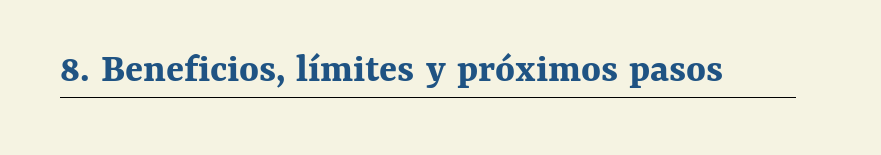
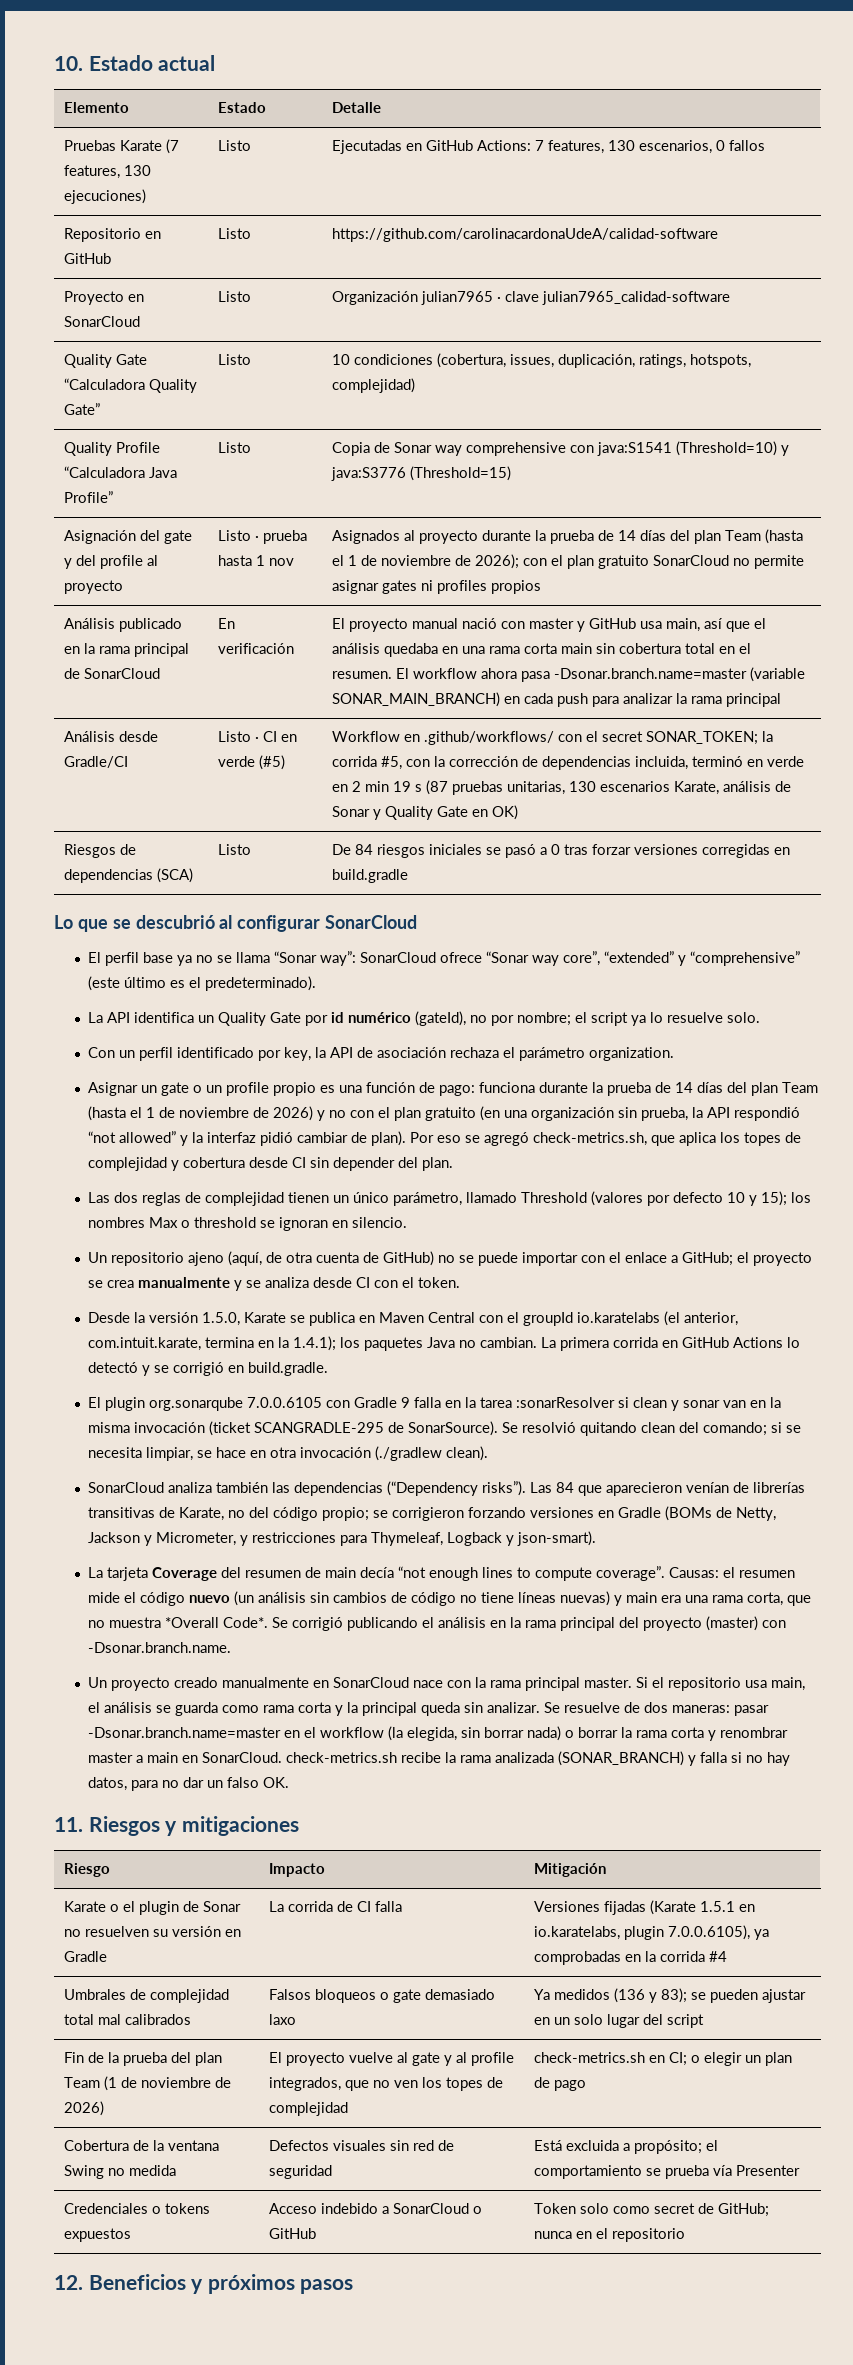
[60,52,415,88] 8. Beneficios, límites -> [54,55,216,71] [64,102,130,113] [218,102,267,113] [332,102,382,113] [64,139,180,154] [64,165,152,179] [64,189,147,204] [218,140,252,151] [332,140,766,154] [64,228,162,242] [64,253,112,264] [218,228,252,239] [332,228,719,242] [64,291,145,305] [64,316,141,327] [218,291,252,302] [332,291,731,305] [64,354,148,368] [64,378,198,393] [64,403,101,415] [218,354,252,365] [332,353,752,368] [332,378,416,393] [64,442,161,456] [64,466,178,478] [64,491,114,503] [218,442,252,453] [332,441,790,456] [331,466,512,481] [64,530,193,544] [64,555,159,569] [64,580,124,594] [218,530,308,544] [218,555,295,566] [332,529,804,544] [332,554,805,569] [332,580,542,594] [64,618,183,632] [64,643,190,657] [64,668,161,679] [218,618,236,629] [218,643,295,654] [332,618,767,632] [332,643,752,657] [332,667,806,682] [332,692,782,707] [64,731,159,742] [64,756,129,768] [218,731,298,742] [218,755,286,770] [332,731,774,745] [332,756,805,770] [332,780,792,795] [332,805,519,820] [64,844,137,858] [64,868,194,883] [218,844,252,855] [332,844,791,858] [332,869,409,883] [54,915,418,932] [88,951,801,966] [88,976,317,991] [88,1011,761,1026] [88,1047,675,1061] [88,1082,819,1096] [88,1106,801,1121] [88,1131,802,1146] [88,1157,454,1171] [88,1191,812,1206] [88,1217,408,1231] [88,1251,813,1266] [88,1277,461,1291] [88,1311,739,1326] [88,1336,801,1351] [88,1362,329,1376] [88,1397,782,1411] [88,1421,802,1436] [88,1446,489,1461] [88,1481,806,1496] [88,1506,777,1521] [88,1531,597,1546] [88,1566,796,1581] [88,1591,812,1606] [88,1616,787,1631] [88,1642,232,1653] [88,1677,806,1691] [88,1702,770,1716] [88,1726,789,1741] [88,1751,791,1766] [88,1777,290,1791] [54,1816,299,1836] [64,1863,111,1877] [269,1863,326,1877] [534,1863,607,1877] [64,1901,242,1915] [64,1926,242,1937] [64,1951,108,1962] [269,1901,403,1912] [534,1900,756,1915] [534,1925,770,1940] [534,1951,728,1965] [64,1989,230,2003] [64,2014,192,2025] [269,1989,496,2003] [269,2014,297,2025] [534,1988,807,2003] [534,2014,705,2028] [64,2052,223,2066] [64,2076,232,2091] [64,2101,105,2116] [269,2052,515,2066] [269,2077,504,2091] [269,2102,349,2116] [534,2052,793,2066] [534,2077,587,2091] [64,2140,220,2151] [64,2165,177,2179] [269,2140,455,2151] [269,2165,333,2179] [534,2140,719,2154] [534,2165,801,2179] [64,2203,211,2214] [64,2228,132,2242] [269,2203,483,2214] [269,2228,317,2239] [534,2203,770,2217] [534,2228,686,2242] [54,2274,186,2290] 10. Estado actual // Elemento | Estado | Detalle // Pruebas Karate (7 features, 130 ejecuciones) | Listo | Ejecutadas en GitHub Actions: 7 features, 130 escenarios, 0 fallos // Repositorio en GitHub | Listo | https://github.com/carolinacardonaUdeA/calidad-software // Proyecto en SonarCloud | Listo | Organización julian7965 · clave julian7965_calidad-software // Quality Gate “Calculadora Quality Gate” | Listo | 10 condiciones (cobertura, issues, duplicación, ratings, hotspots, complejidad) // Quality Profile “Calculadora Java Profile” | Listo | Copia de Sonar way comprehensive con java:S1541 (Threshold=10) y java:S3776 (Threshold=15) // Asignación del gate y del profile al proyecto | Listo · prueba hasta 1 nov | Asignados al proyecto durante la prueba de 14 días del plan Team (hasta el 1 de noviembre de 2026); con el plan gratuito SonarCloud no permite asignar gates ni profiles propios // Análisis publicado en la rama principal de SonarCloud | En verificación | El proyecto manual nació con master y GitHub usa main, así que el análisis quedaba en una rama corta main sin cobertura total en el resumen. El workflow ahora pasa -Dsonar.branch.name=master (variable SONAR_MAIN_BRANCH) en cada push para analizar la rama principal // Análisis desde Gradle/CI | Listo · CI en verde (#5) | Workflow en .github/workflows/ con el secret SONAR_TOKEN; la corrida #5, con la corrección de dependencias incluida, terminó en verde en 2 min 19 s (87 pruebas unitarias, 130 escenarios Karate, análisis de Sonar y Quality Gate en OK) // Riesgos de dependencias (SCA) | Listo | De 84 riesgos iniciales se pasó a 0 tras forzar versiones corregidas en build.gradle // Lo que se descubrió al configurar SonarCloud // El perfil base ya no se llama “Sonar way”: SonarCloud ofrece “Sonar way core”, “extended” y “comprehensive” (este último es el predeterminado). // La API identifica un Quality Gate por id numérico (gateId), no por nombre; el script ya lo resuelve solo. // Con un perfil identificado por key, la API de asociación rechaza el parámetro organization. // Asignar un gate o un profile propio es una función de pago: funciona durante la prueba de 14 días del plan Team (hasta el 1 de noviembre de 2026) y no con el plan gratuito (en una organización sin prueba, la API respondió “not allowed” y la interfaz pidió cambiar de plan). Por eso se agregó check-metrics.sh, que aplica los topes de complejidad y cobertura desde CI sin depender del plan. // Las dos reglas de complejidad tienen un único parámetro, llamado Threshold (valores por defecto 10 y 15); los nombres Max o threshold se ignoran en silencio. // Un repositorio ajeno (aquí, de otra cuenta de GitHub) no se puede importar con el enlace a GitHub; el proyecto se crea manualmente y se analiza desde CI con el token. // Desde la versión 1.5.0, Karate se publica en Maven Central con el groupId io.karatelabs (el anterior, com.intuit.karate, termina en la 1.4.1); los paquetes Java no cambian. La primera corrida en GitHub Actions lo detectó y se corrigió en build.gradle. // El plugin org.sonarqube 7.0.0.6105 con Gradle 9 falla en la tarea :sonarResolver si clean y sonar van en la misma invocación (ticket SCANGRADLE-295 de SonarSource). Se resolvió quitando clean del comando; si se necesita limpiar, se hace en otra invocación (./gradlew clean). // SonarCloud analiza también las dependencias (“Dependency risks”). Las 84 que aparecieron venían de librerías transitivas de Karate, no del código propio; se corrigieron forzando versiones en Gradle (BOMs de Netty, Jackson y Micrometer, y restricciones para Thymeleaf, Logback y json-smart). // La tarjeta Coverage del resumen de main decía “not enough lines to compute coverage”. Causas: el resumen mide el código nuevo (un análisis sin cambios de código no tiene líneas nuevas) y main era una rama corta, que no muestra *Overall Code*. Se corrigió publicando el análisis en la rama principal del proyecto (master) con -Dsonar.branch.name. // Un proyecto creado manualmente en SonarCloud nace con la rama principal master. Si el repositorio usa main, el análisis se guarda como rama corta y la principal queda sin analizar. Se resuelve de dos maneras: pasar -Dsonar.branch.name=master en el workflow (la elegida, sin borrar nada) o borrar la rama corta y renombrar master a main en SonarCloud. check-metrics.sh recibe la rama analizada (SONAR_BRANCH) y falla si no hay datos, para no dar un falso OK. // 11. Riesgos y mitigaciones // Riesgo | Impacto | Mitigación // Karate o el plugin de Sonar no resuelven su versión en Gradle | La corrida de CI falla | Versiones fijadas (Karate 1.5.1 en io.karatelabs, plugin 7.0.0.6105), ya comprobadas en la corrida #4 // Umbrales de complejidad total mal calibrados | Falsos bloqueos o gate demasiado laxo | Ya medidos (136 y 83); se pueden ajustar en un solo lugar del script // Fin de la prueba del plan Team (1 de noviembre de 2026) | El proyecto vuelve al gate y al profile integrados, que no ven los topes de complejidad | check-metrics.sh en CI; o elegir un plan de pago // Cobertura de la ventana Swing no medida | Defectos visuales sin red de seguridad | Está excluida a propósito; el comportamiento se prueba vía Presenter // Credenciales o tokens expuestos | Acceso indebido a SonarCloud o GitHub | Token solo como secret de GitHub; nunca en el repositorio // 12. Beneficios

